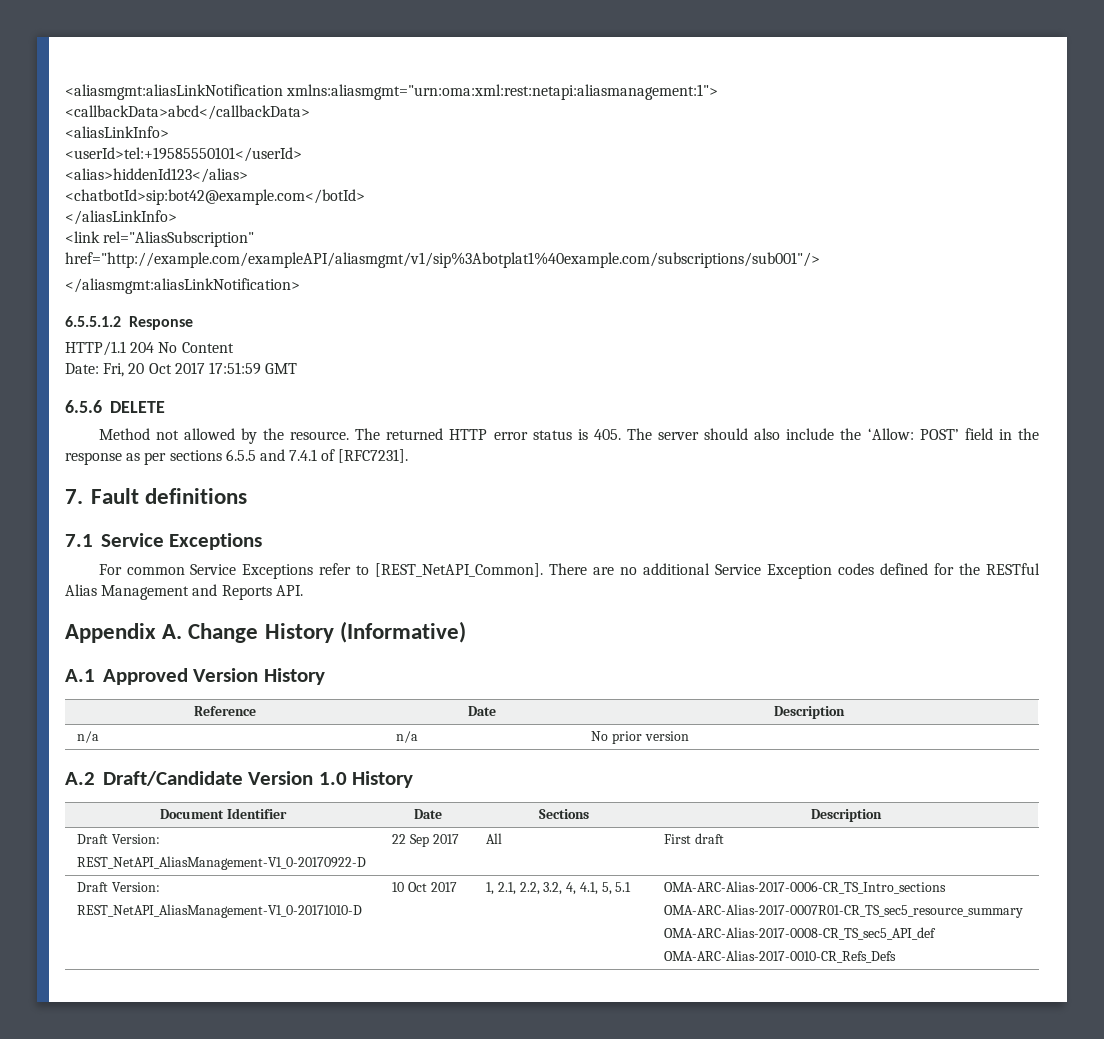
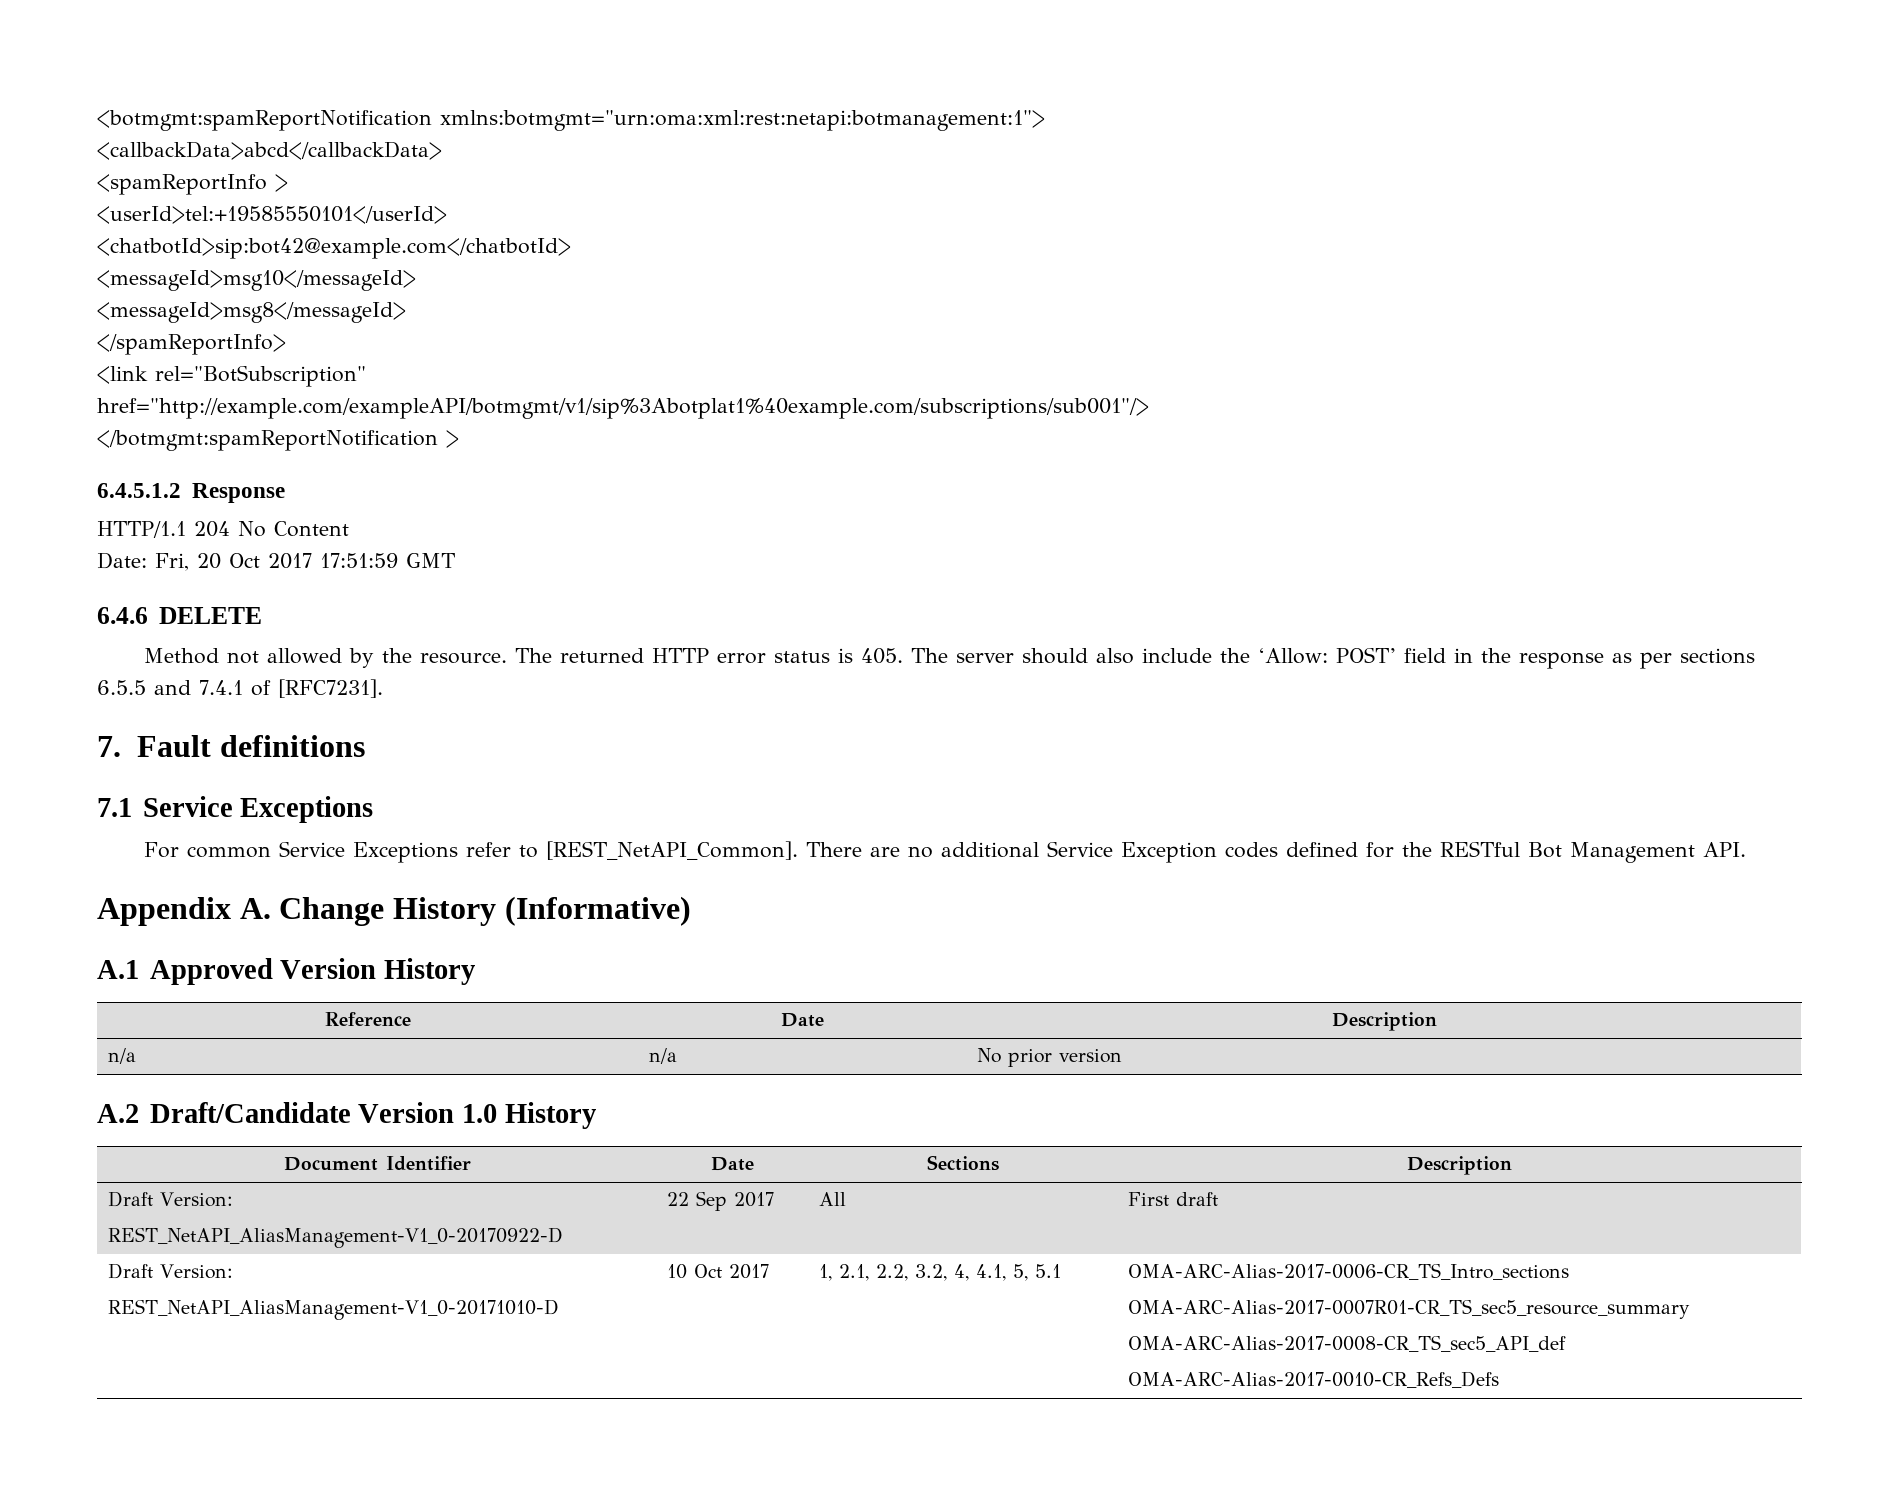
[65,84,719,100] <aliasmgmt:aliasLinkNotification xmlns:aliasmgmt="urn:oma:xml:rest:netapi:aliasmanagement:1"> -> [97,110,1045,131] <botmgmt:spamReportNotification xmlns:botmgmt="urn:oma:xml:rest:netapi:botmanagement:1">
[65,126,169,138] <aliasLinkInfo> -> [97,174,288,195] <spamReportInfo >
[65,168,248,183] [65,189,365,205] [65,210,177,225] [65,231,255,247] [65,252,820,268] [65,278,300,294] [65,316,121,327] <alias>hiddenId123</alias> // <chatbotId>sip:bot42@example.com</botId> // </aliasLinkInfo> // <link rel="AliasSubscription" // href="http://example.com/exampleAPI/aliasmgmt/v1/sip%3Abotplat1%40example.com/subscriptions/sub001"/> // </aliasmgmt:aliasLinkNotification> // 6.5.5.1.2 -> [97,238,571,259] [97,270,416,291] [97,302,406,323] [97,334,286,355] [97,365,366,387] [97,398,1149,419] [97,430,459,451] [97,483,181,498] <chatbotId>sip:bot42@example.com</chatbotId> // <messageId>msg10</messageId> // <messageId>msg8</messageId> // </spamReportInfo> // <link rel="BotSubscription" // href="http://example.com/exampleAPI/botmgmt/v1/sip%3Abotplat1%40example.com/subscriptions/sub001"/> // </botmgmt:spamReportNotification > // 6.4.5.1.2
[65,400,102,413] 6.5.6 -> [97,607,148,624] 6.4.6
[65,584,272,600] Alias Management and Reports -> [1528,842,1696,863] Bot Management

